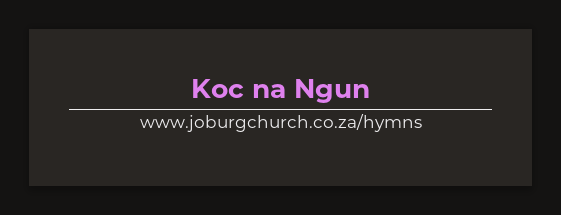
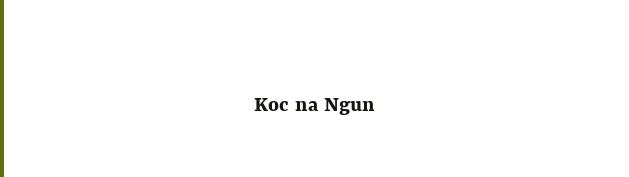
[139,114,422,132] // www.joburgchurch.co.za/hymns -> (376, 106) none

